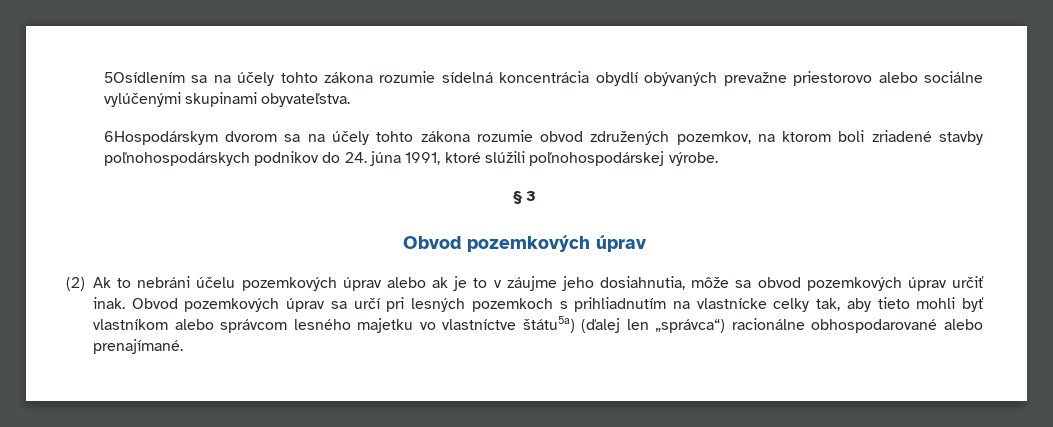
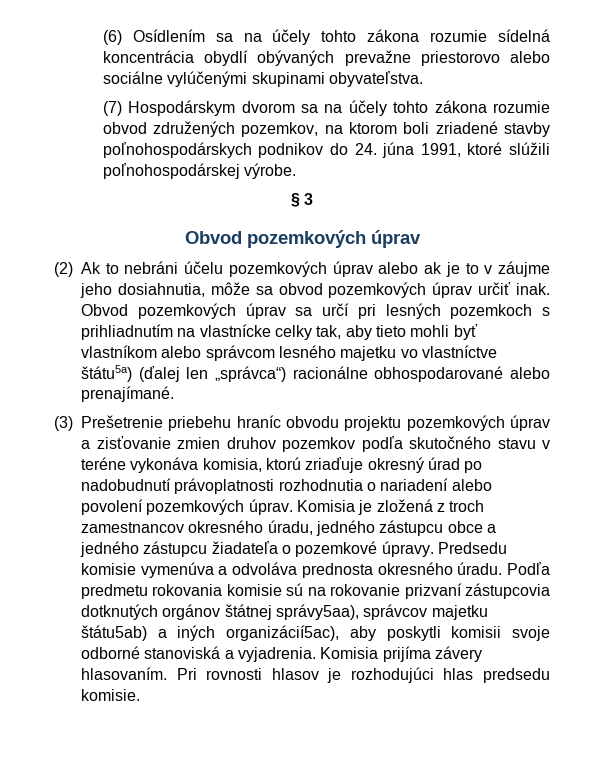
[103,72,185,83] 5Osídlením -> [102,29,205,45] (6) Osídlením
[103,131,218,145] 6Hospodárskym -> [102,100,236,116] (7) Hospodárskym
(183, 346) none -> [54,415,550,431] [81,436,550,452] [81,457,483,473] [81,478,492,494] [81,499,485,515] [81,520,496,536] [80,541,507,557] [81,562,550,578] [81,583,550,599] [81,604,488,620] [81,625,550,641] [81,646,482,662] [81,667,550,683] [81,689,140,701] // (3) Prešetrenie priebehu hraníc obvodu projektu pozemkových úprav a zisťovanie zmien druhov pozemkov podľa skutočného stavu v teréne vykonáva komisia, ktorú zriaďuje okresný úrad po nadobudnutí právoplatnosti rozhodnutia o nariadení alebo povolení pozemkových úprav. Komisia je zložená z troch zamestnancov okresného úradu, jedného zástupcu obce a jedného zástupcu žiadateľa o pozemkové úpravy. Predsedu komisie vymenúva a odvoláva prednosta okresného úradu. Podľa predmetu rokovania komisie sú na rokovanie prizvaní zástupcovia dotknutých orgánov štátnej správy5aa), správcov majetku štátu5ab) a iných organizácií5ac), aby poskytli komisii svoje odborné stanoviská a vyjadrenia. Komisia prijíma závery hlasovaním. Pri rovnosti hlasov je rozhodujúci hlas predsedu komisie.

